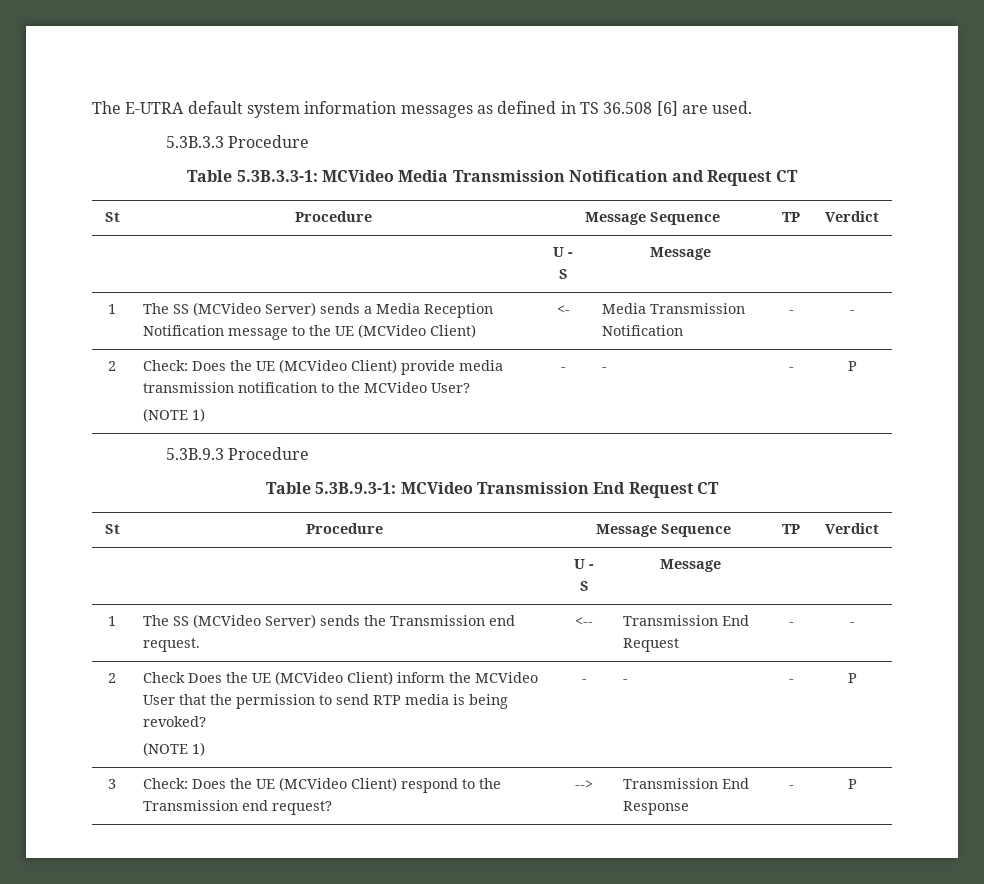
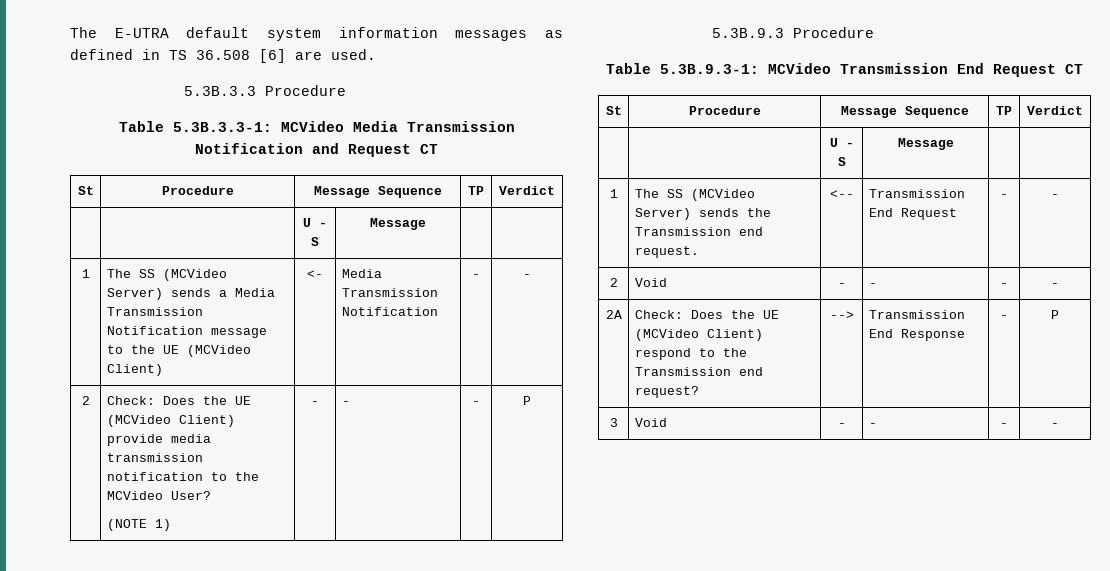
[423,303,493,318] Reception -> [106,307,203,316] Transmission
[142,671,538,685] [142,694,508,709] [142,716,206,727] [142,742,205,756] [581,679,587,683] [622,679,628,683] [788,679,794,683] [847,673,857,683] [108,779,116,789] Check Does the UE (MCVideo Client) inform the MCVideo User that the permission to send RTP media is being revoked? // (NOTE 1) | - | - | - | P // 3 -> [634,278,667,287] [837,283,846,287] [868,283,877,287] [1000,283,1008,287] [1051,283,1059,287] [605,310,622,319] Void | - | - | - | - // 2A
(857, 784) none -> [609,418,618,427] [634,418,667,427] [837,423,846,427] [868,423,877,427] [1000,423,1008,427] [1051,423,1059,427] // 3 | Void | - | - | - | -

